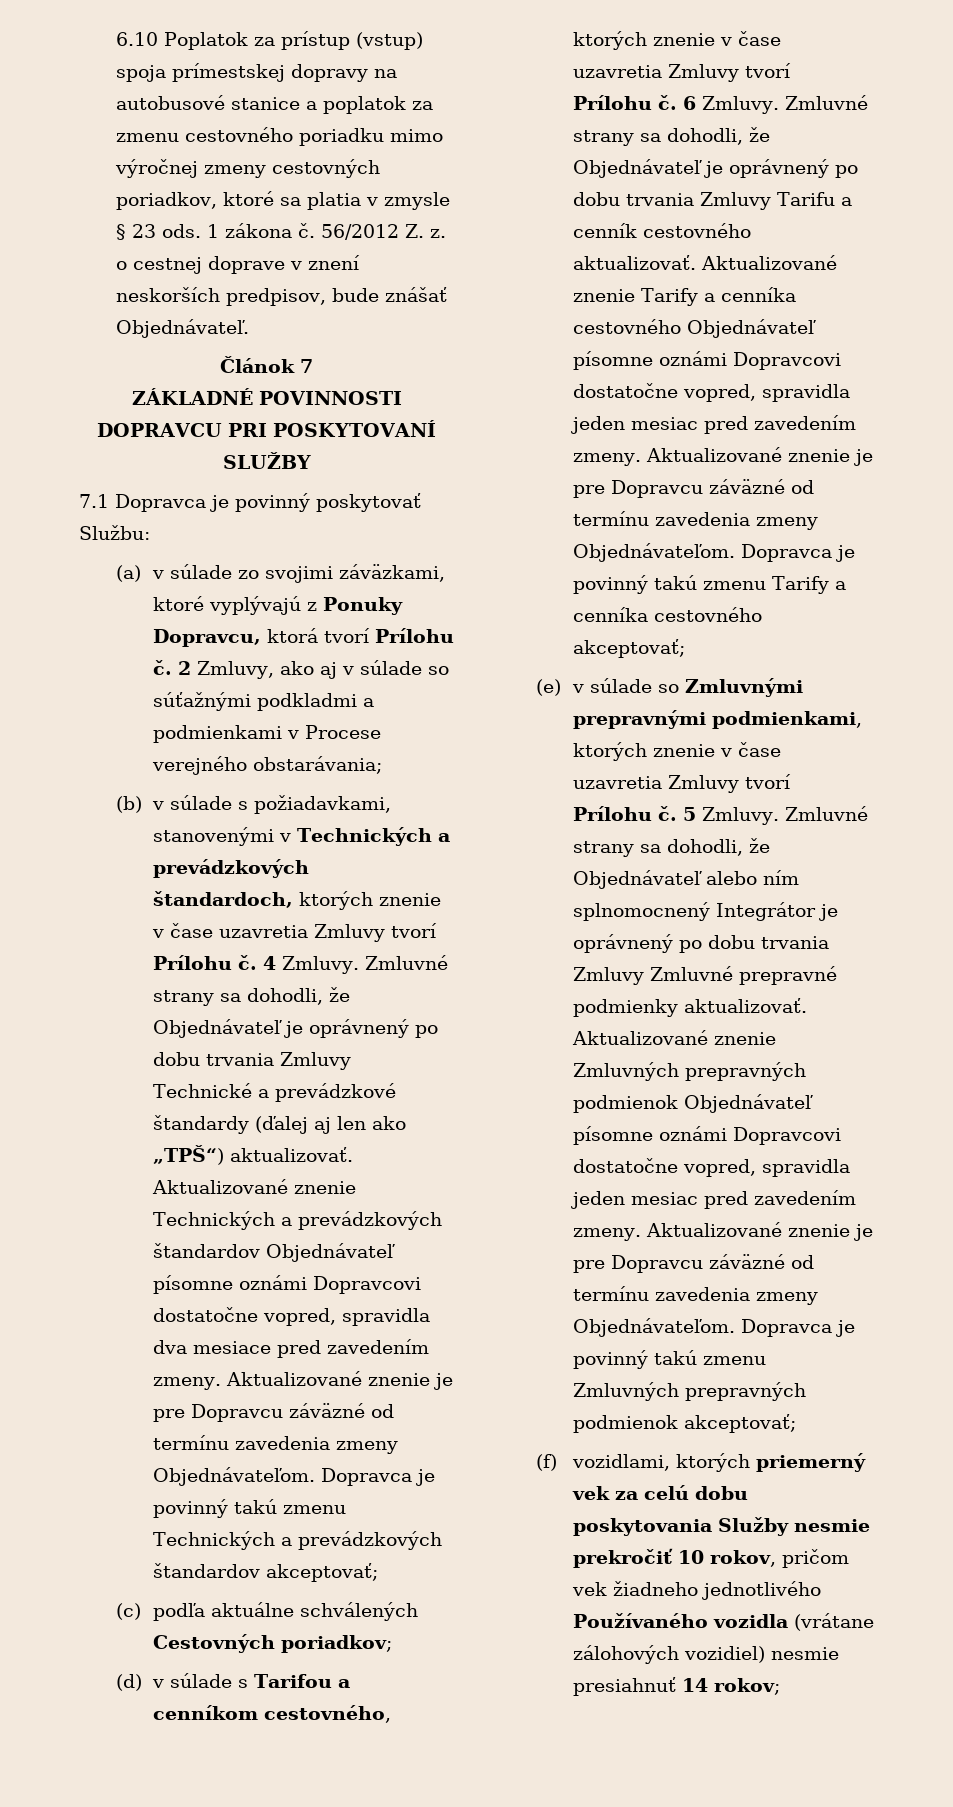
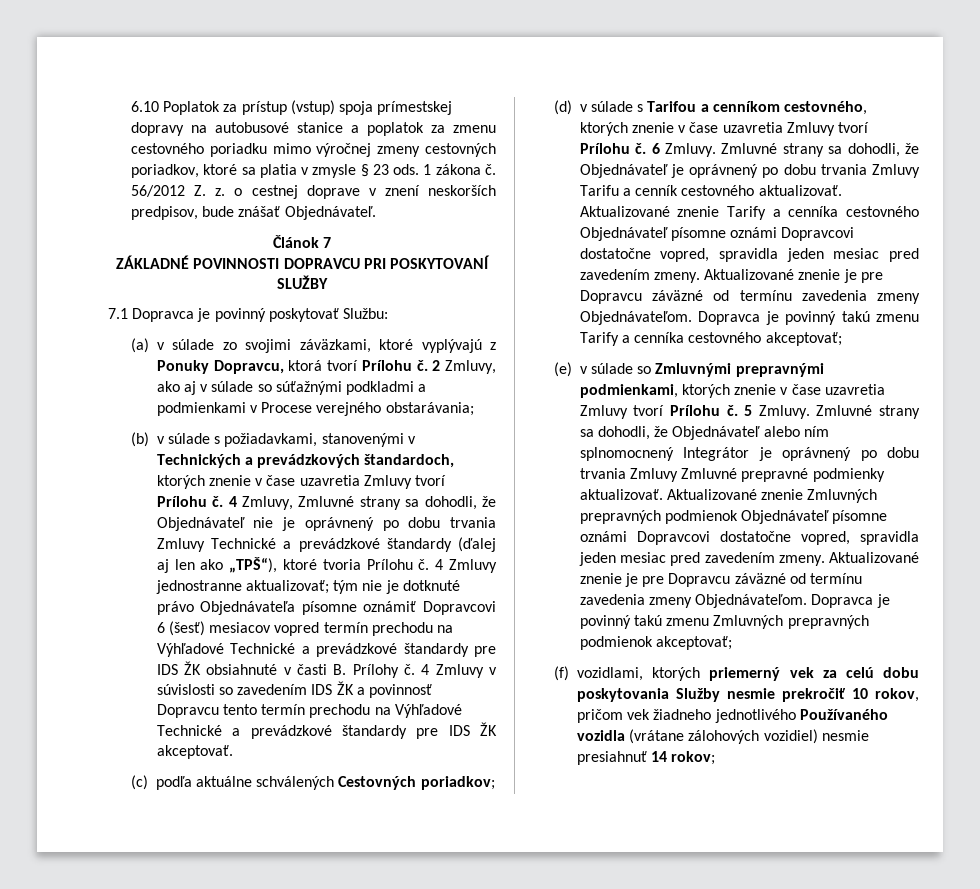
[281,955,448,974] [152,987,350,1006] [152,1019,282,1038] Zmluvy. Zmluvné strany sa dohodli, že Objednávateľ -> [241,496,496,510] [156,517,274,531] Zmluvy, Zmluvné strany sa dohodli, že Objednávateľ nie
[152,1145,353,1165] [151,1179,356,1194] [152,1211,442,1230] [152,1243,395,1262] [152,1275,421,1294] [152,1307,430,1326] [152,1339,429,1358] [152,1371,453,1390] [152,1403,394,1422] [152,1435,398,1454] [152,1467,435,1486] [152,1499,346,1518] [152,1531,442,1550] [152,1563,378,1582] „TPŠ“) aktualizovať. Aktualizované znenie Technických a prevádzkových štandardov Objednávateľ písomne oznámi Dopravcovi dostatočne vopred, spravidla dva mesiace pred zavedením zmeny. Aktualizované znenie je pre Dopravcu záväzné od termínu zavedenia zmeny Objednávateľom. Dopravca je povinný takú zmenu Technických a prevádzkových štandardov akceptovať; -> [229,557,498,573] [155,580,460,594] [156,601,496,615] [156,621,453,636] [156,643,496,657] [156,661,497,678] [156,681,432,698] [156,704,462,718] [156,722,497,739] [156,745,233,759] „TPŠ“), ktoré tvoria Prílohu č. 4 Zmluvy jednostranne aktualizovať; tým nie je dotknuté právo Objednávateľa písomne oznámiť Dopravcovi 6 (šesť) mesiacov vopred termín prechodu na Výhľadové Technické a prevádzkové štandardy pre IDS ŽK obsiahnuté v časti B. Prílohy č. 4 Zmluvy v súvislosti so zavedením IDS ŽK a povinnosť Dopravcu tento termín prechodu na Výhľadové Technické a prevádzkové štandardy pre IDS ŽK akceptovať.

